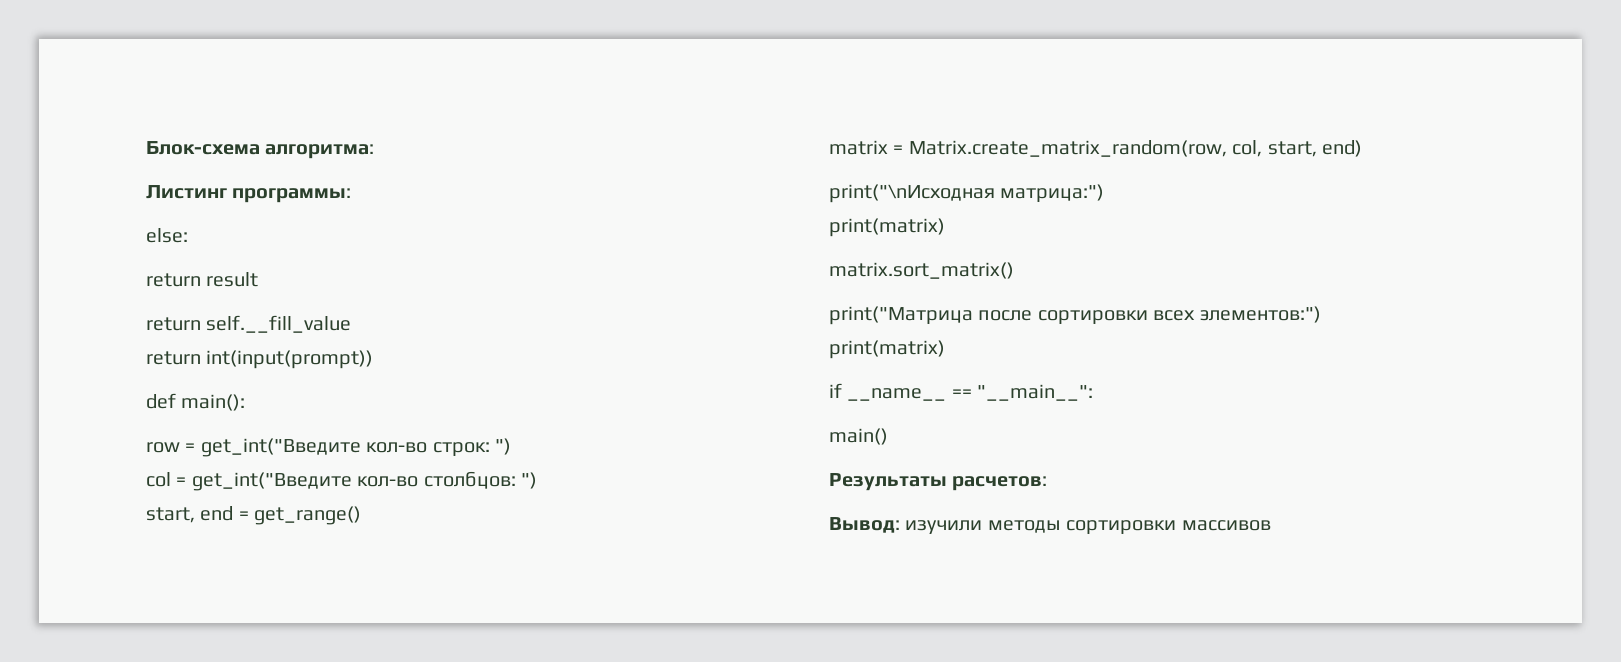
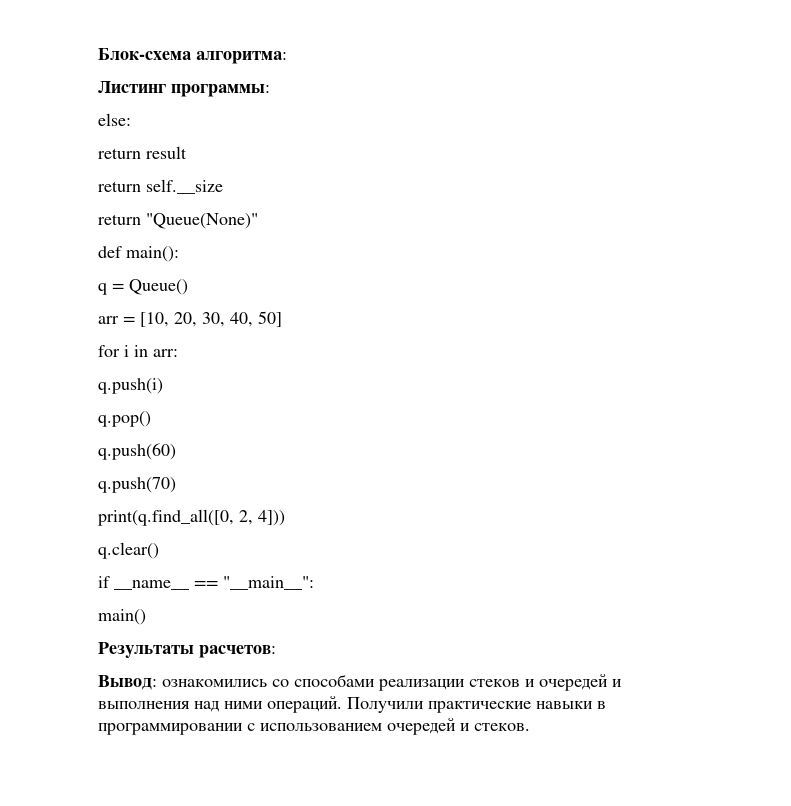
[206,315,352,333] [146,350,374,369] self.__fill_value // return int(input(prompt)) -> [146,179,223,194] [98,213,258,229] self.__size // return "Queue(None)"
[146,438,511,457] [146,471,537,491] [146,506,362,525] [829,140,1362,157] [829,184,1105,203] [829,218,945,237] [829,262,1014,279] [829,306,1321,325] [829,340,945,359] row = get_int("Введите кол-во строк: ") // col = get_int("Введите кол-во столбцов: ") // start, end = get_range() // matrix = Matrix.create_matrix_random(row, col, start, end) // print("\nИсходная матрица:") // print(matrix) // matrix.sort_matrix() // print("Матрица после сортировки всех элементов:") // print(matrix) -> [98,279,188,295] [98,311,282,327] [98,345,178,357] [98,378,163,394] [98,411,151,427] [98,443,176,460] [98,477,176,493] [98,509,285,526] [98,542,159,559] q = Queue() // arr = [10, 20, 30, 40, 50] // for i in arr: // q.push(i) // q.pop() // q.push(60) // q.push(70) // print(q.find_all([0, 2, 4])) // q.clear()
[905,520,1271,534] изучили методы сортировки массивов -> [162,674,622,691] [98,696,606,713] [98,718,530,735] ознакомились со способами реализации стеков и очередей и выполнения над ними операций. Получили практические навыки в программировании с использованием очередей и стеков.

